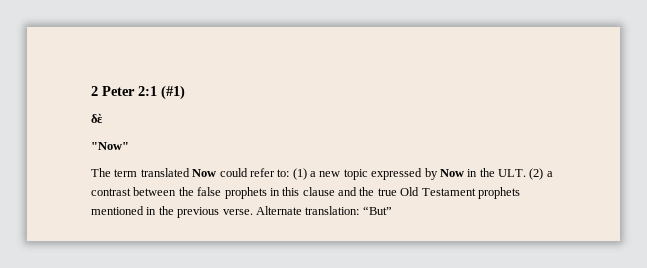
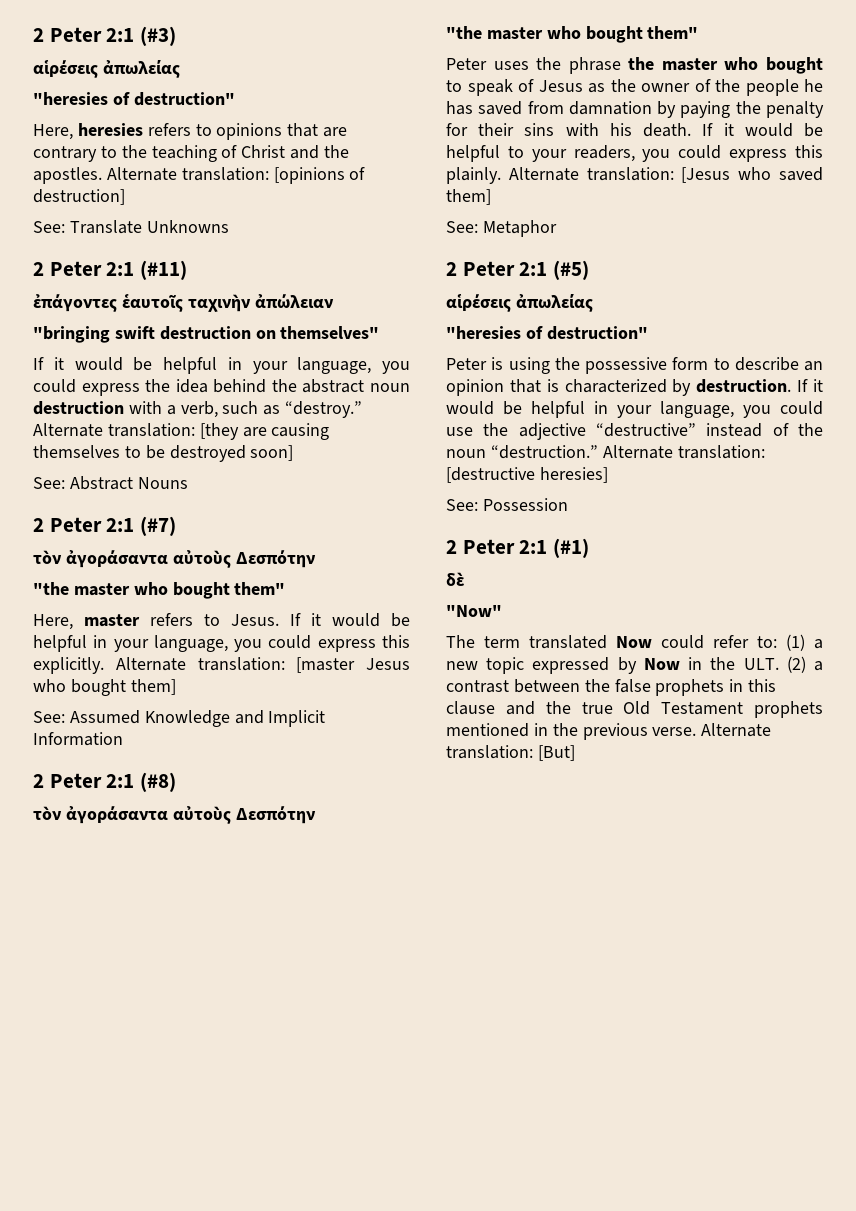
[91,86,157,96] 2 Peter 2:1 -> [33,26,177,46] [33,60,180,78] [33,92,235,106] [33,123,348,140] [33,145,350,162] [33,167,366,184] [33,189,125,205] [33,220,229,234] [33,260,188,280] [33,294,334,312] [33,326,380,343] [33,357,410,374] [33,379,410,396] [33,401,363,418] [33,423,330,440] [33,445,294,462] [33,476,188,490] [33,516,177,536] [33,550,316,568] [33,582,286,599] [33,613,410,630] [33,635,410,652] [33,657,410,674] [33,679,176,696] [33,710,326,727] [33,732,123,746] [33,772,177,792] [33,806,316,824] [446,26,699,43] [446,57,823,74] [446,79,823,96] [446,101,824,118] [446,123,823,137] [446,145,823,162] [446,167,823,184] [446,189,491,205] [446,220,557,237] [446,260,590,280] [446,294,593,312] [446,326,648,340] [446,357,823,374] [446,379,823,396] [446,401,823,418] [446,423,823,440] [446,445,765,459] [446,467,608,483] [446,498,568,511] [446,539,548,554] 2 Peter 2:1 (#3) // αἱρέσεις ἀπωλείας // "heresies of destruction" // Here, heresies refers to opinions that are contrary to the teaching of Christ and the apostles. Alternate translation: [opinions of destruction] // See: Translate Unknowns // 2 Peter 2:1 (#11) // ἐπάγοντες ἑαυτοῖς ταχινὴν ἀπώλειαν // "bringing swift destruction on themselves" // If it would be helpful in your language, you could express the idea behind the abstract noun destruction with a verb, such as “destroy.” Alternate translation: [they are causing themselves to be destroyed soon] // See: Abstract Nouns // 2 Peter 2:1 (#7) // τὸν ἀγοράσαντα αὐτοὺς Δεσπότην // "the master who bought them" // Here, master refers to Jesus. If it would be helpful in your language, you could express this explicitly. Alternate translation: [master Jesus who bought them] // See: Assumed Knowledge and Implicit Information // 2 Peter 2:1 (#8) // τὸν ἀγοράσαντα αὐτοὺς Δεσπότην // "the master who bought them" // Peter uses the phrase the master who bought to speak of Jesus as the owner of the people he has saved from damnation by paying the penalty for their sins with his death. If it would be helpful to your readers, you could express this plainly. Alternate translation: [Jesus who saved them] // See: Metaphor // 2 Peter 2:1 (#5) // αἱρέσεις ἀπωλείας // "heresies of destruction" // Peter is using the possessive form to describe an opinion that is characterized by destruction. If it would be helpful in your language, you could use the adjective “destructive” instead of the noun “destruction.” Alternate translation: [destructive heresies] // See: Possession // 2 Peter 2:1
[362,206,392,215] “But” -> [537,745,575,761] [But]

